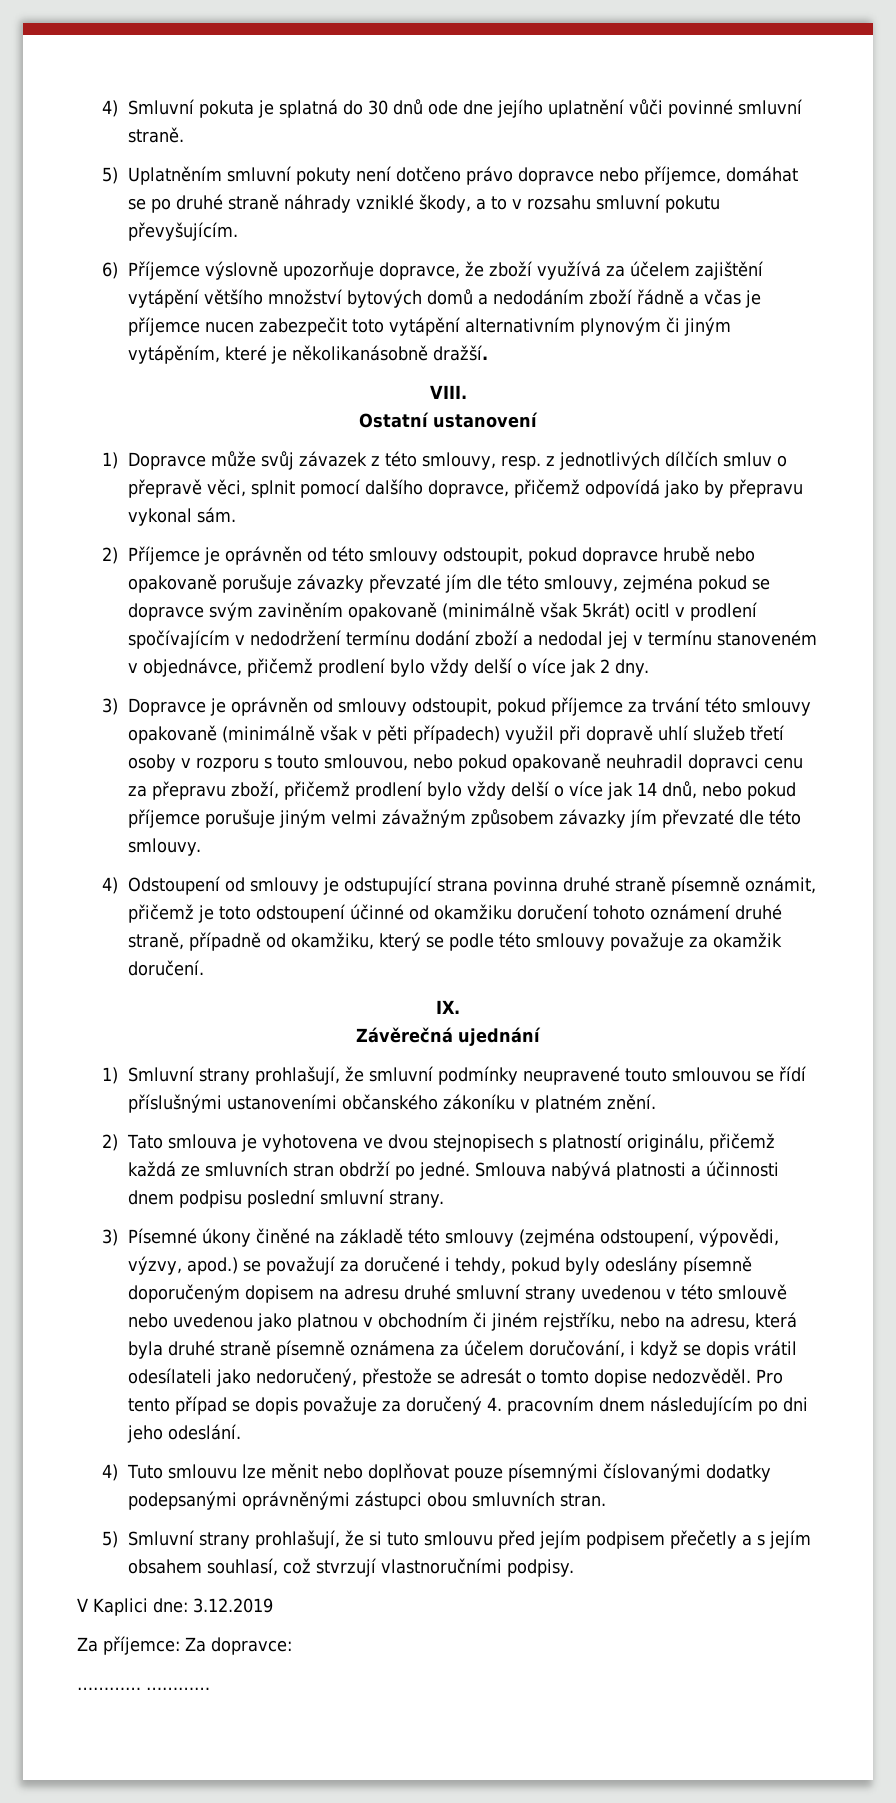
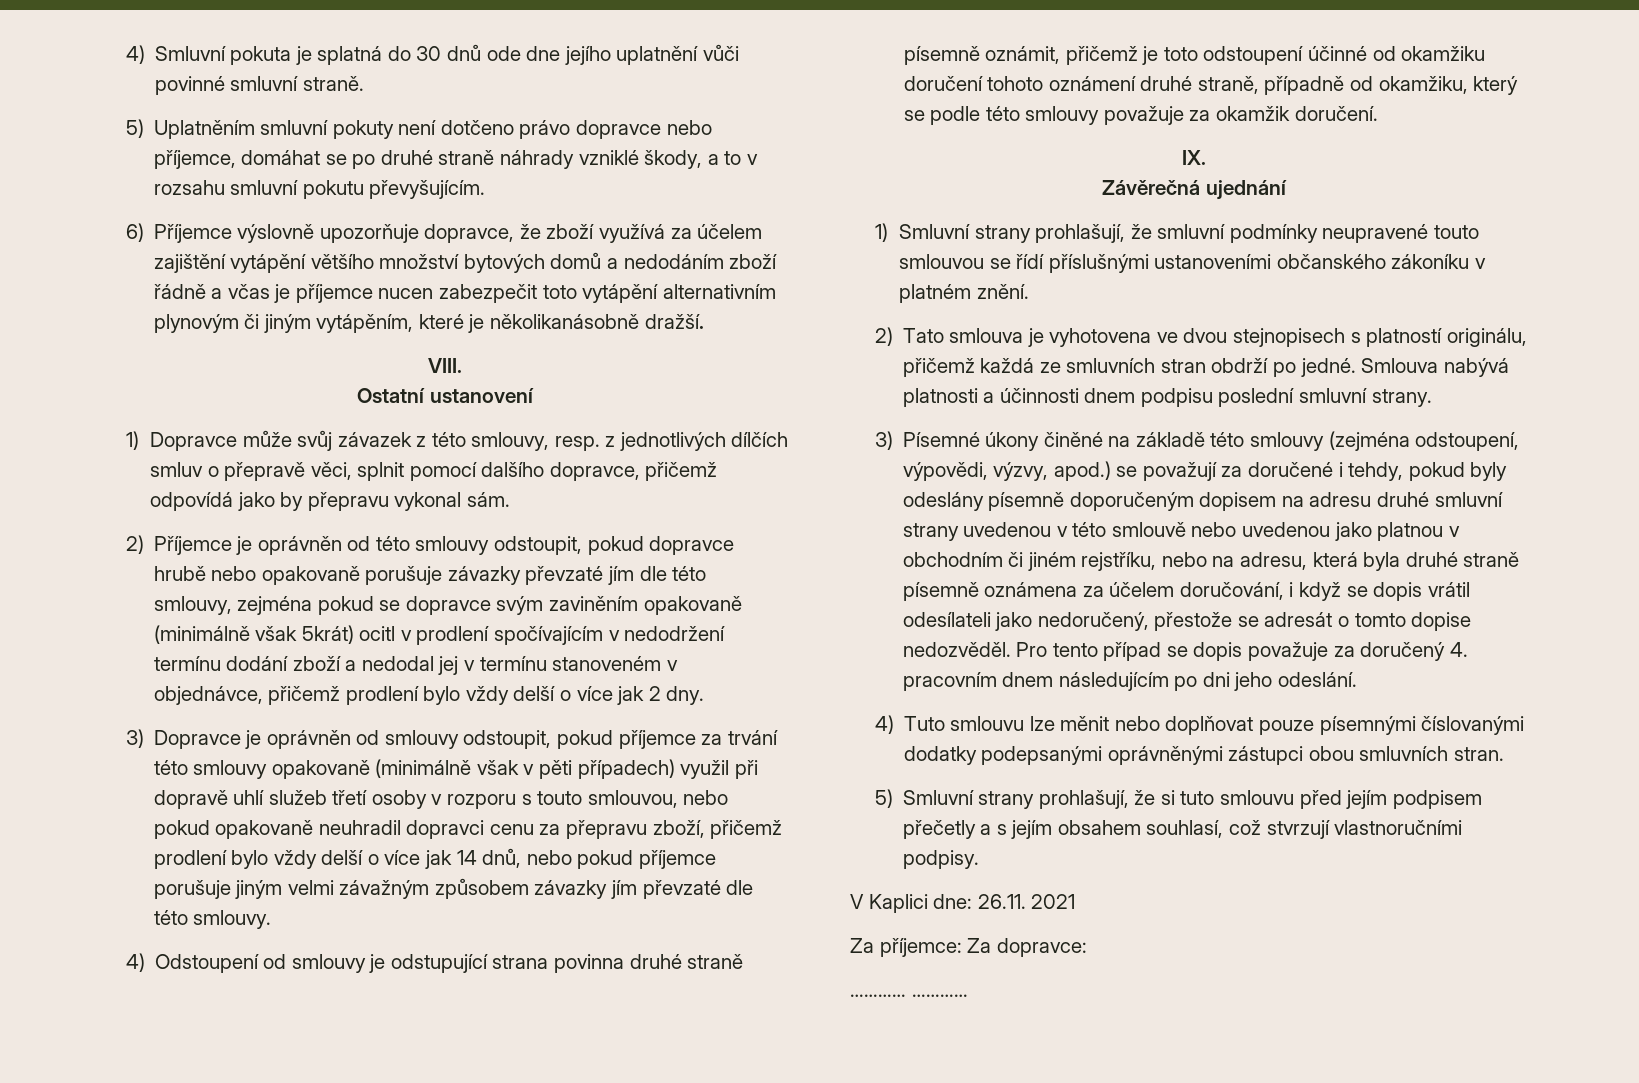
[193,1598,273,1613] 3.12.2019 -> [977,894,1076,909] 26.11. 2021

